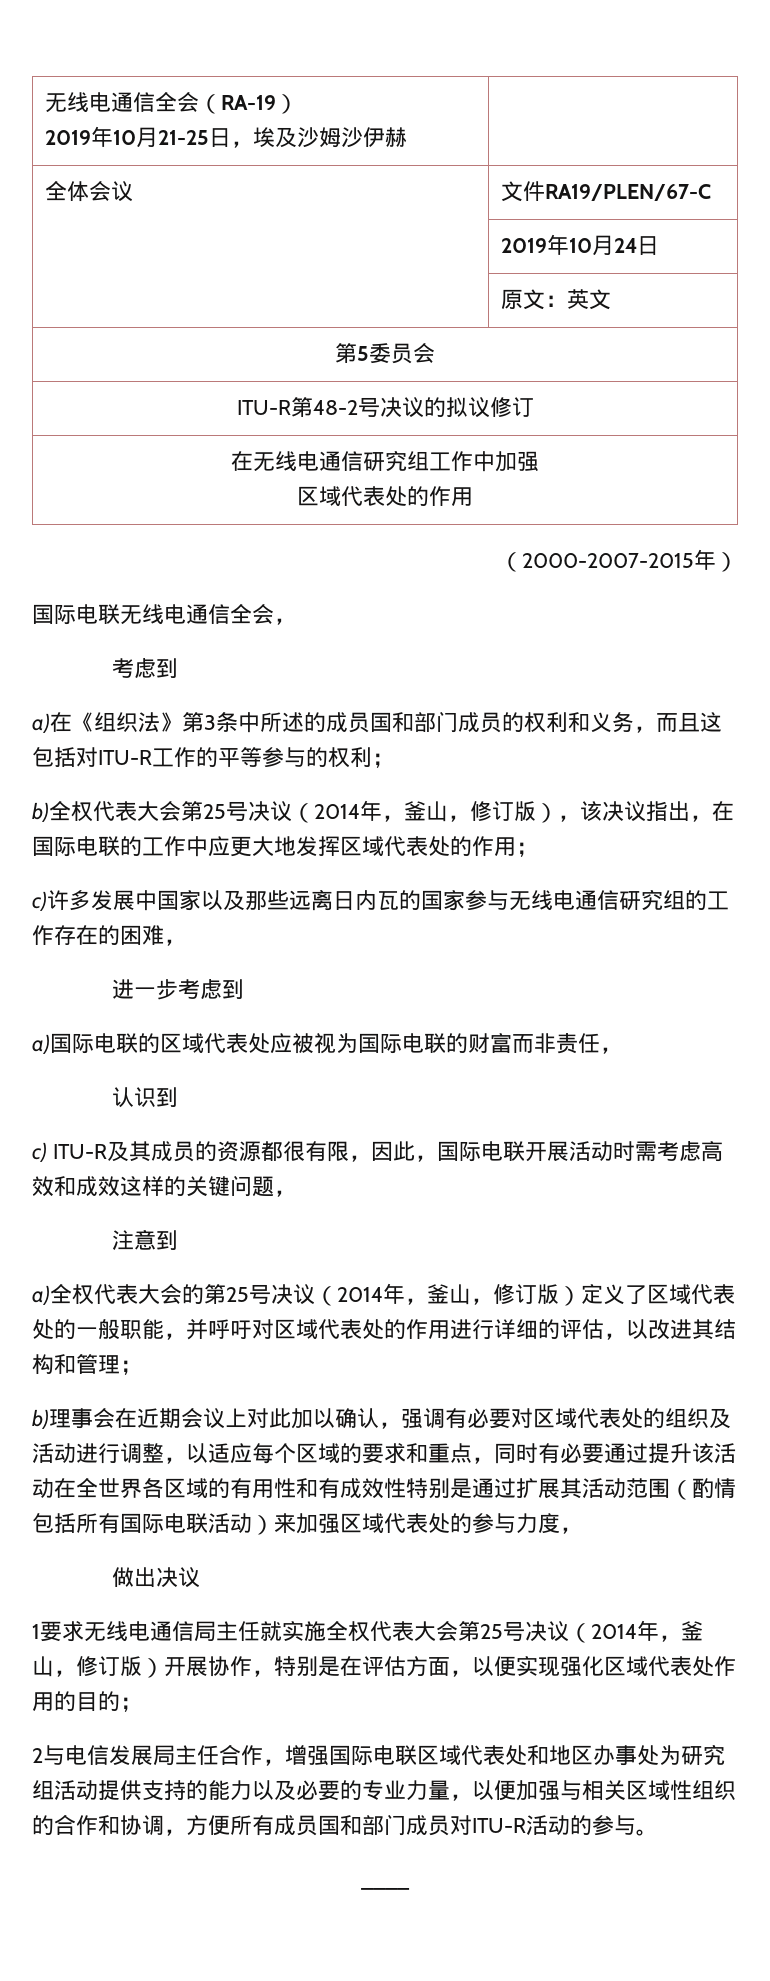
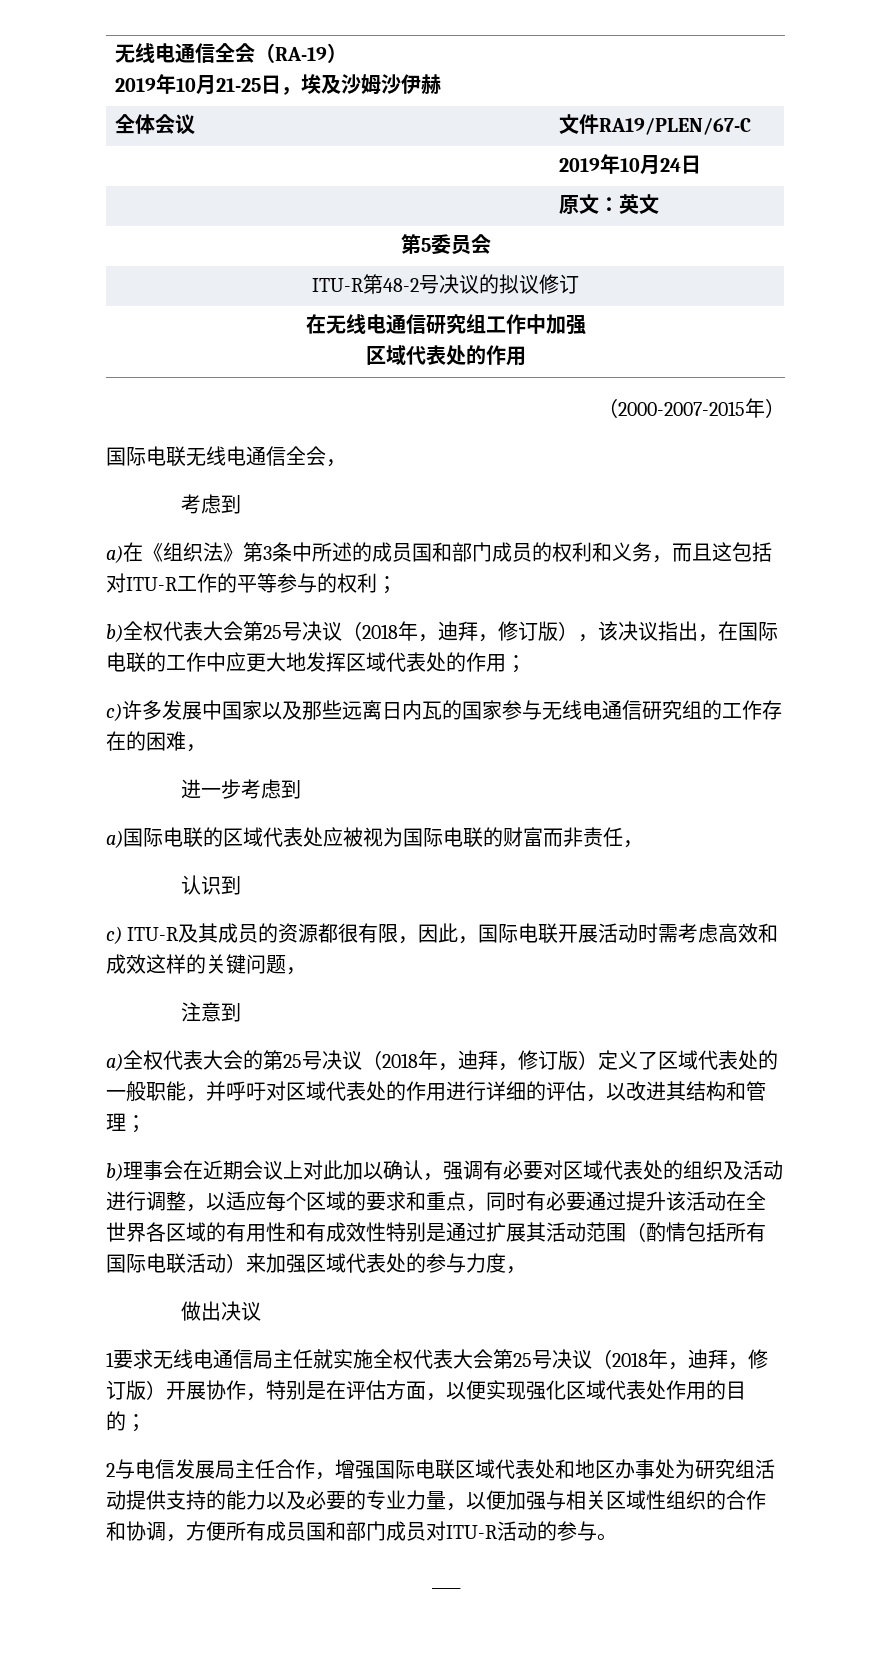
[314,800,448,822] 2014年，釜山 -> [362,621,478,642] 2018年，迪拜
[337,1283,471,1305] 2014年，釜山 -> [382,1050,498,1071] 2018年，迪拜
[591,1620,703,1642] [32,1656,54,1677] 2014年，釜山 -> [612,1349,728,1370] 2018年，迪拜

